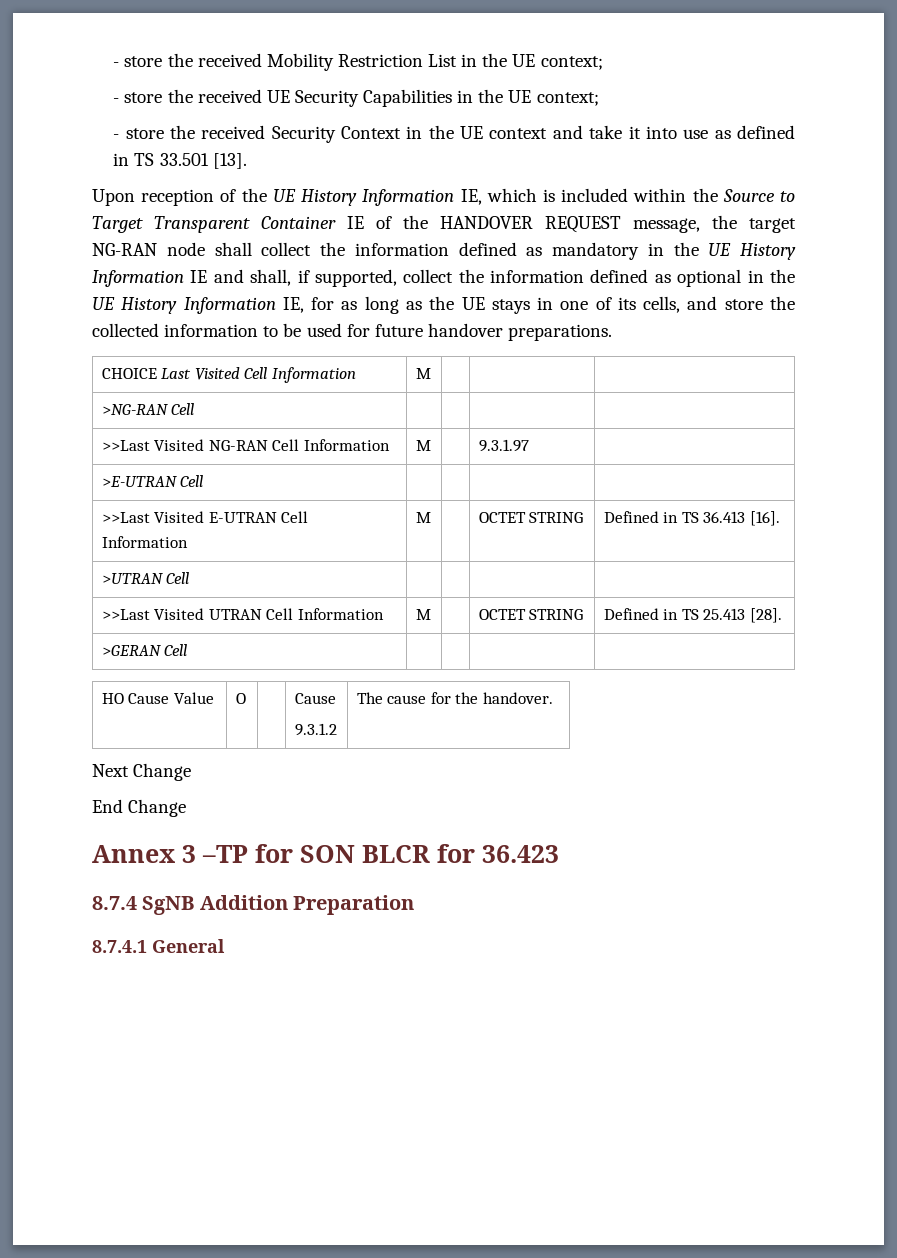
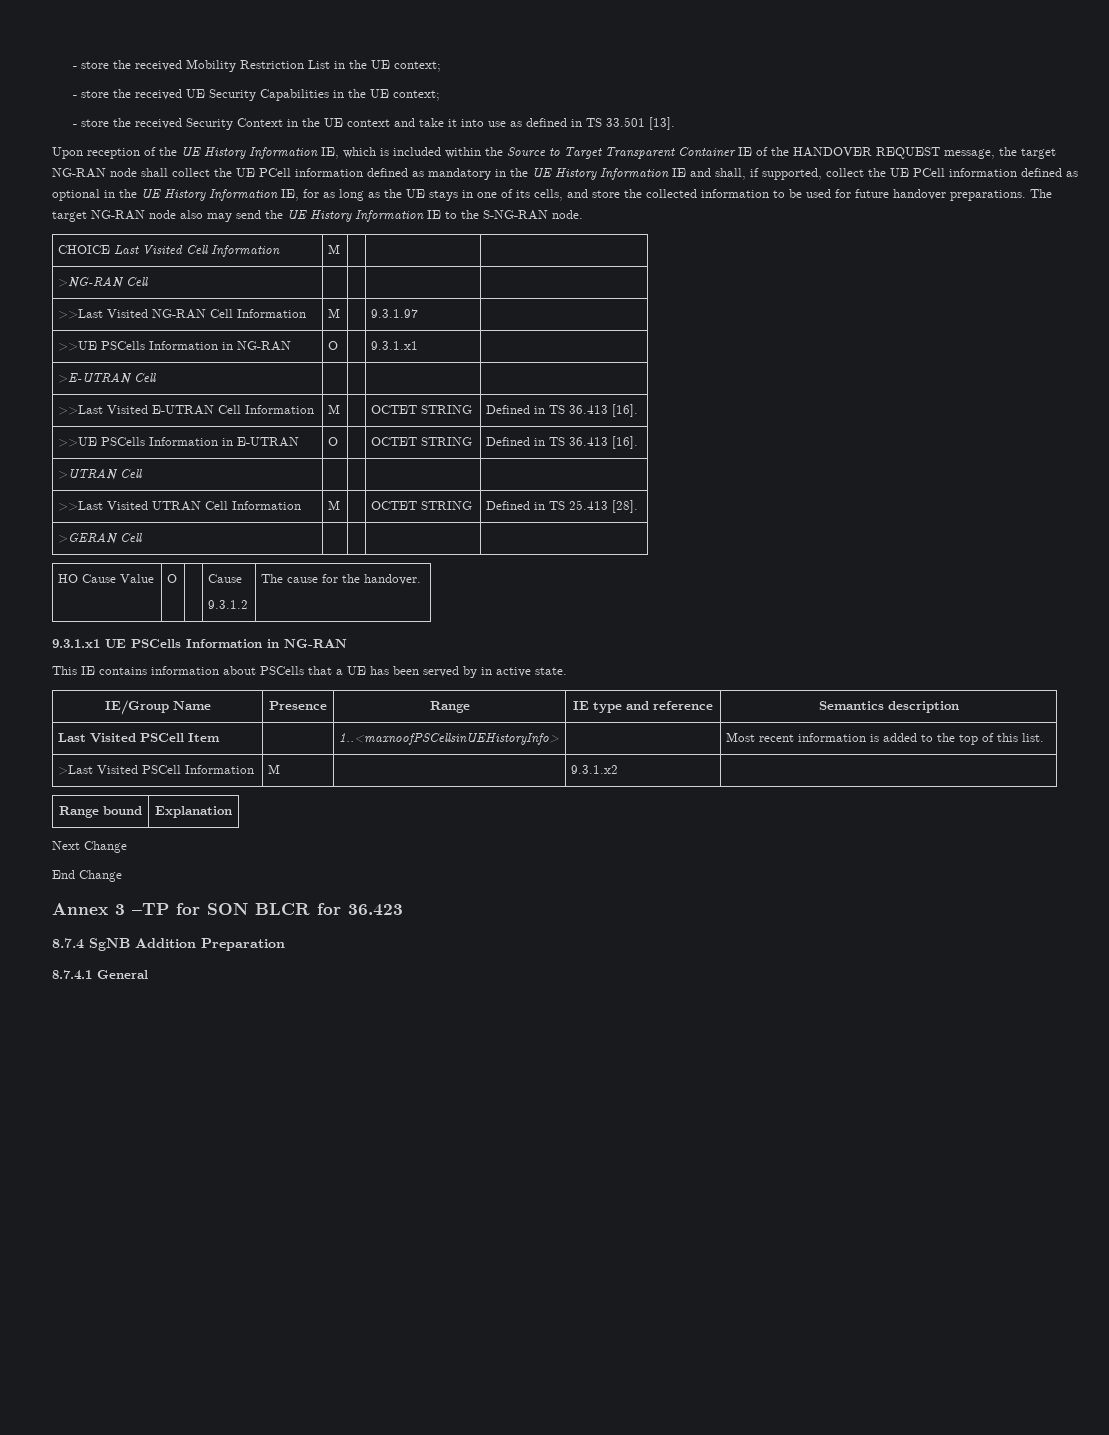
(345, 249) none -> [236,168,291,177] UE PCell
(484, 276) none -> [890,168,945,177] UE PCell
(613, 332) none -> [1030,189,1052,198] [52,210,583,222] The target NG-RAN node also may send the UE History Information IE to the S-NG-RAN node.
(529, 445) none -> [57,341,291,351] [327,341,338,350] [370,341,418,350] // >>UE PSCells Information in NG-RAN | O | | 9.3.1.x1 |
(780, 518) none -> [57,437,299,447] [327,437,338,446] [370,437,472,446] [485,436,638,449] // >>UE PSCells Information in E-UTRAN | O | | OCTET STRING | Defined in TS 36.413 [16].
(553, 698) none -> [52,639,347,648] [52,666,567,678] [104,700,211,715] [269,701,327,710] [429,701,470,713] [573,701,713,713] [818,701,959,713] [57,733,220,743] [338,733,559,745] [725,732,1044,745] [57,765,254,775] [267,764,280,774] [570,765,618,774] [59,806,142,818] [155,806,232,818] // 9.3.1.x1 UE PSCells Information in NG-RAN // This IE contains information about PSCells that a UE has been served by in active state. // IE/Group Name | Presence | Range | IE type and reference | Semantics description // Last Visited PSCell Item | | 1..<maxnoofPSCellsinUEHistoryInfo> | | Most recent information is added to the top of this list. // >Last Visited PSCell Information | M | | 9.3.1.x2 | // Range bound | Explanation

